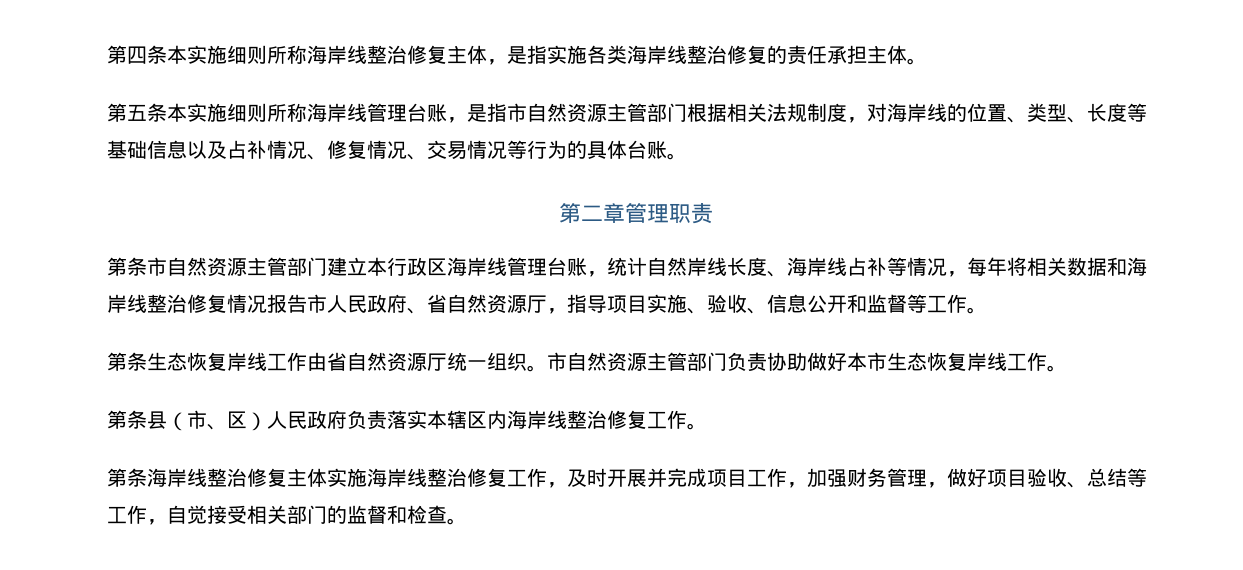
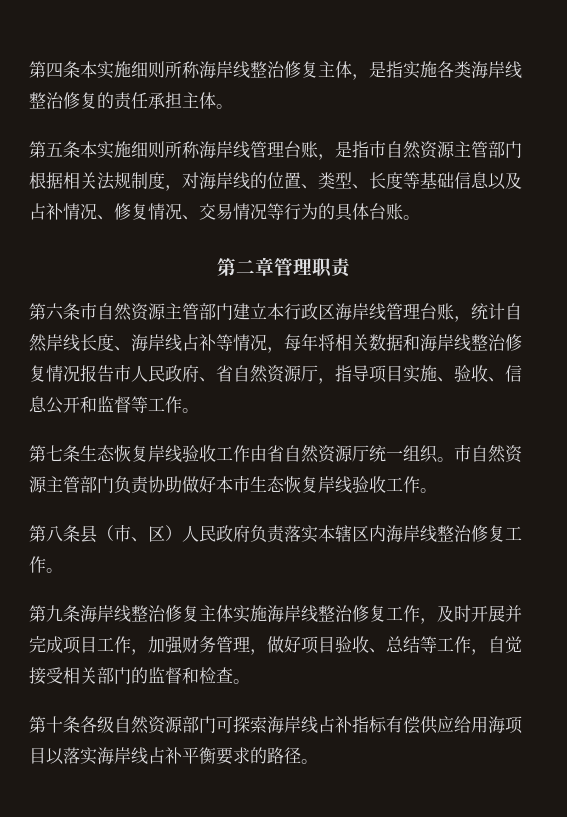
(127, 266) none -> [46,303,64,320] 六
(127, 361) none -> [46,445,63,461] 七
(267, 361) none -> [182,445,216,462] 验收
[1007,352,1067,372] [107,410,127,429] 工作。 // 第 -> [352,476,437,493] [29,525,63,542] 验收工作。 // 第八
(127, 477) none -> [46,605,63,622] 九
(467, 521) none -> [29,716,523,734] [29,747,318,765] // 第十条各级自然资源部门可探索海岸线占补指标有偿供应给用海项目以落实海岸线占补平衡要求的路径。

